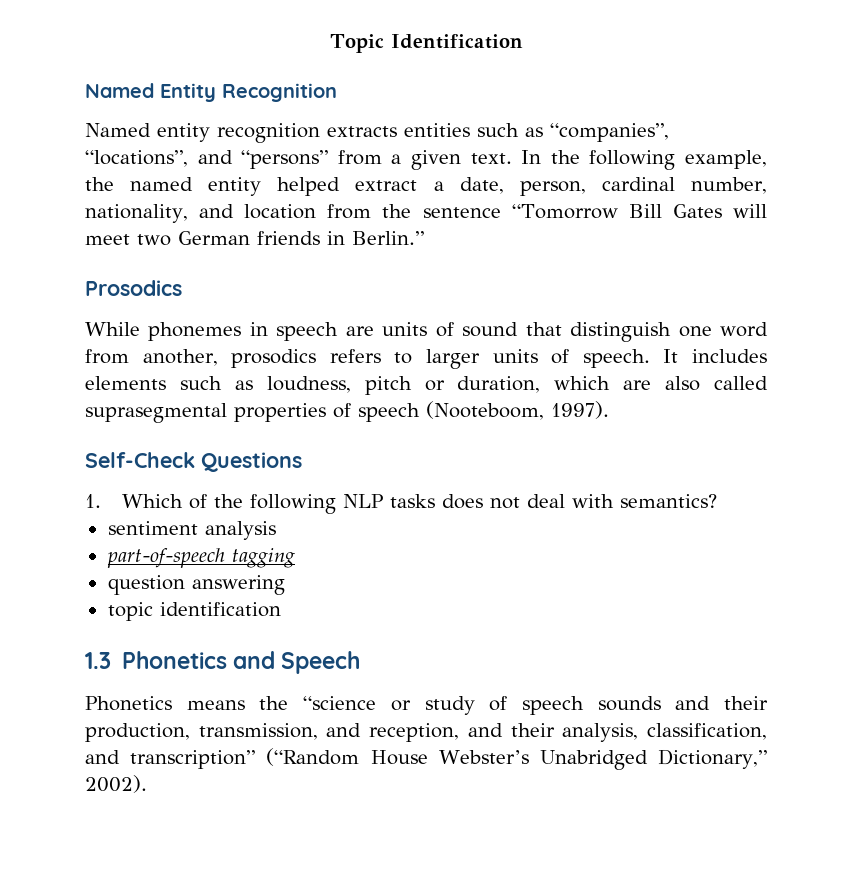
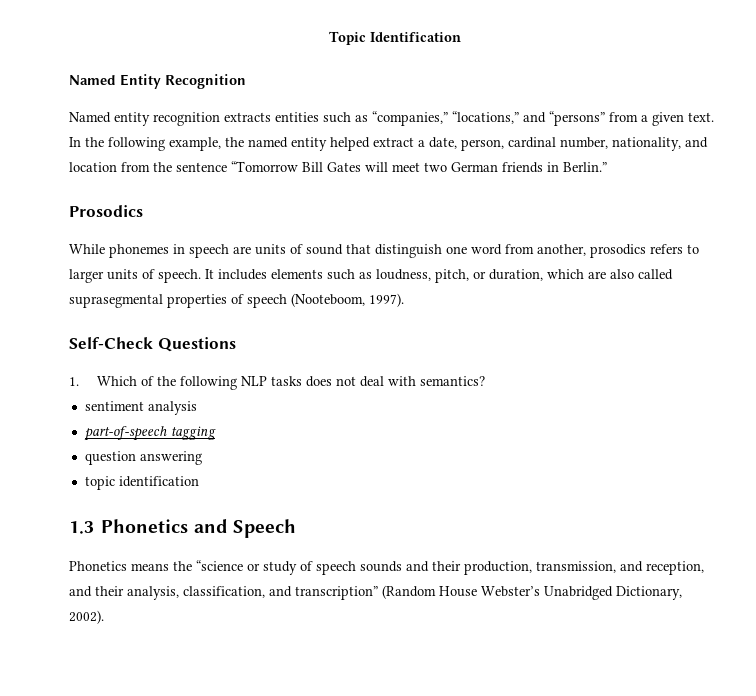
[550,123,669,142] [85,150,188,167] “companies”, “locations”, -> [372,111,519,126] “companies,” “locations,”
[364,376,412,395] pitch -> [435,269,469,283] pitch,
[266,748,360,766] (“Random -> [382,585,436,599] (Random
[658,749,768,769] Dictionary,” -> [616,586,682,600] Dictionary,

